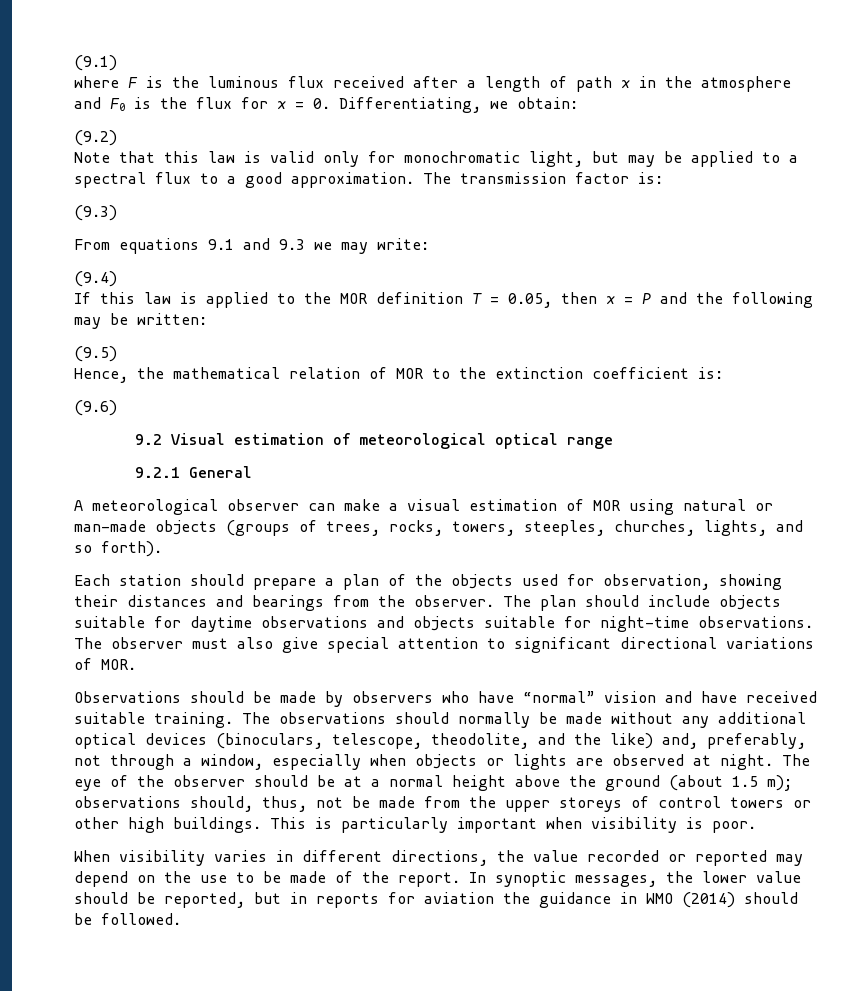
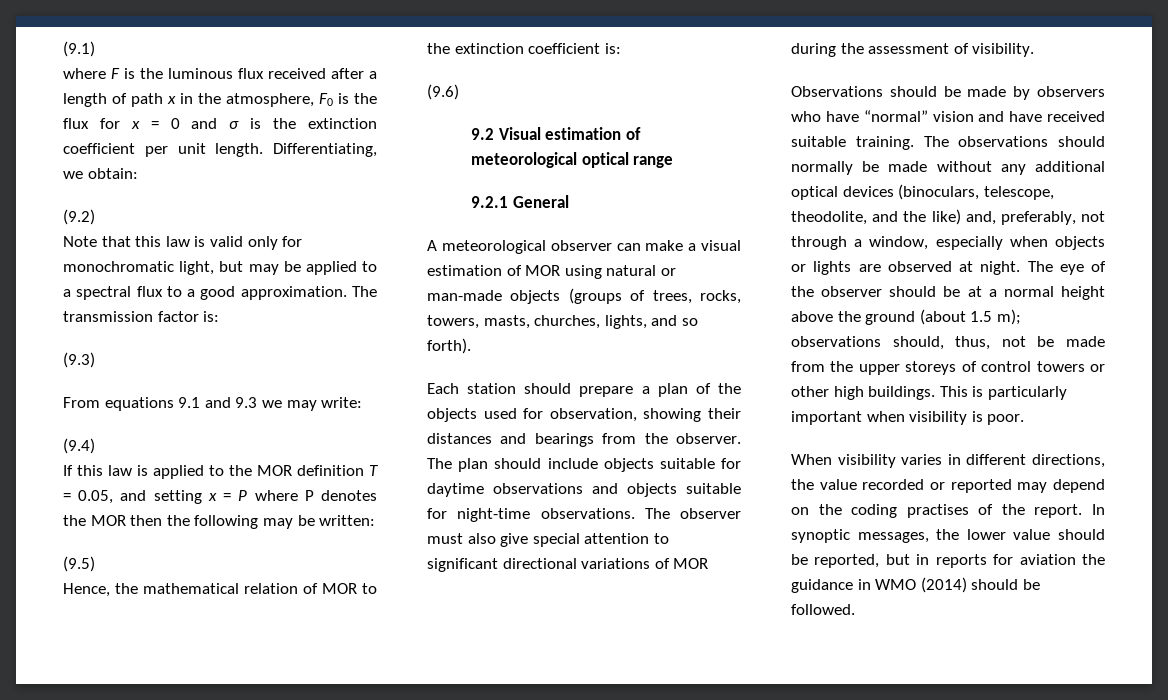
[701,76,791,92] [74,97,101,109] atmosphere and -> [226,93,314,107] atmosphere,
[313,98,330,109] 0. -> [170,118,377,129] [63,143,264,157] 0 and σ is the extinction coefficient per unit length.
[561,292,597,304] then -> [120,490,202,504] and setting
[660,292,687,304] and -> [254,490,377,501] [63,515,163,526] where P denotes the MOR then
[524,520,605,536] steeples, -> [483,315,530,329] masts,
[101,659,136,670] MOR. -> [673,558,709,569] [791,43,1035,57] MOR during the assessment of visibility.
[200,871,326,883] use to be made -> [851,504,969,518] coding practises

